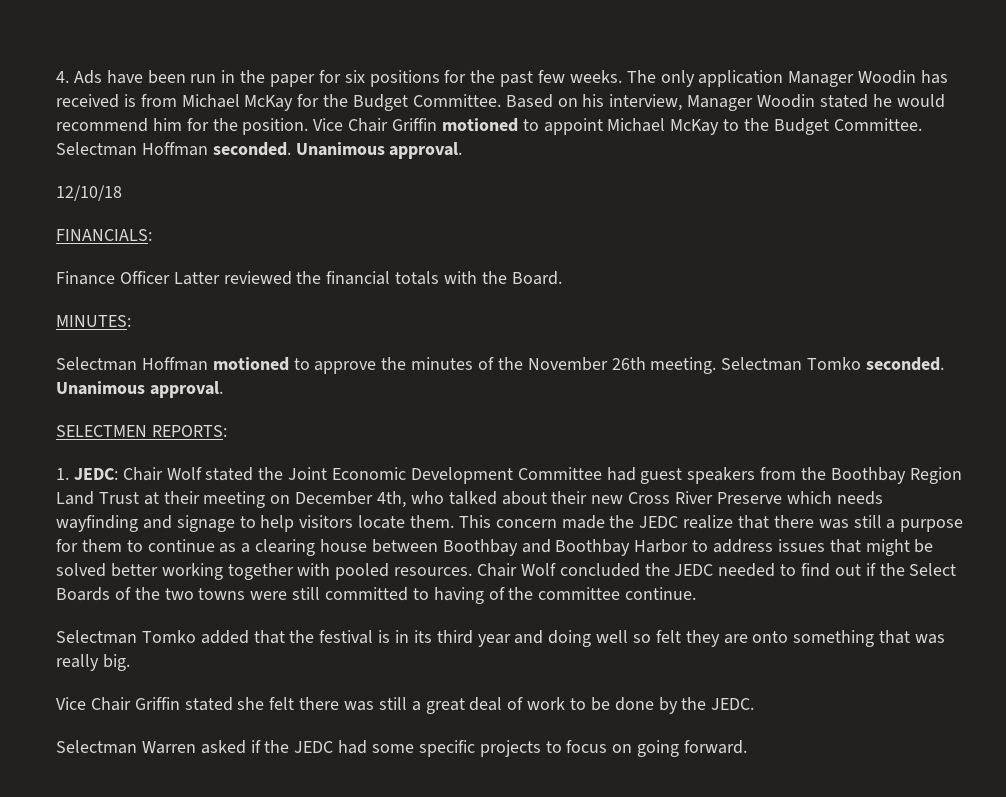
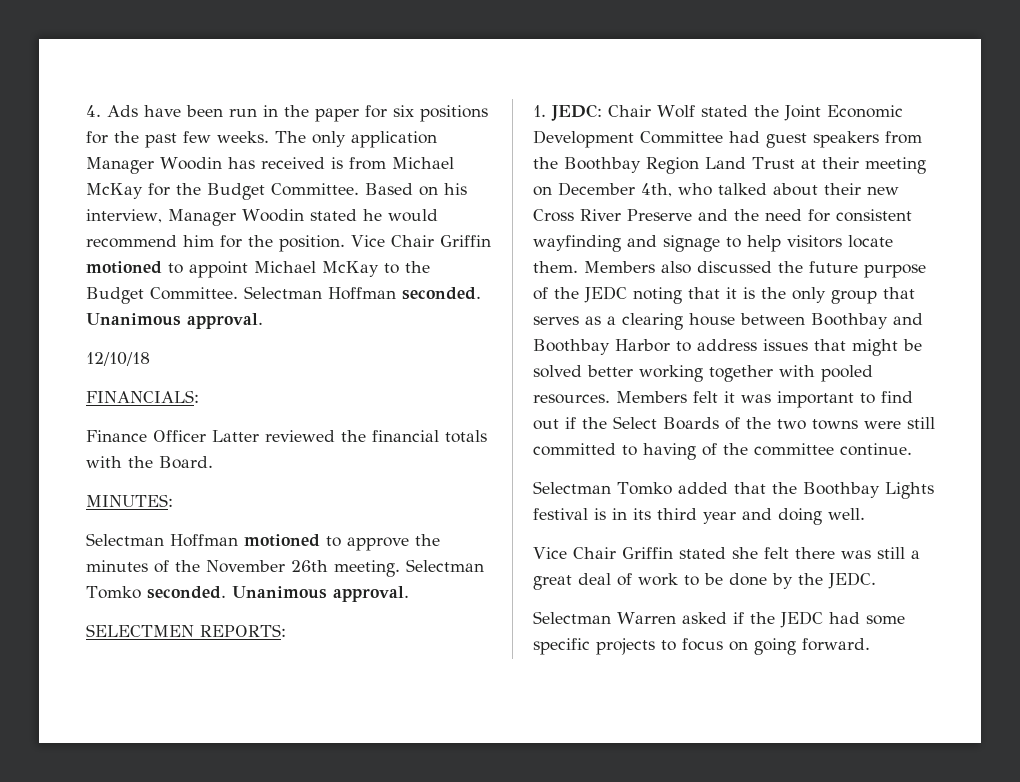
[786,491,883,505] which needs -> [698,209,912,222] and the need for consistent
[458,515,964,532] [56,539,215,552] This concern made the JEDC realize that there was still a purpose for them to continue -> [584,261,926,278] [533,286,915,304] [533,316,579,325] Members also discussed the future purpose of the JEDC noting that it is the only group that serves
[477,563,776,577] Chair Wolf concluded the JEDC needed -> [616,391,854,408] Members felt it was important
(315, 636) none -> [802,482,934,499] Boothbay Lights
[596,630,946,647] [56,654,130,671] well so felt they are onto something that was really big. -> [828,508,865,520] well.

